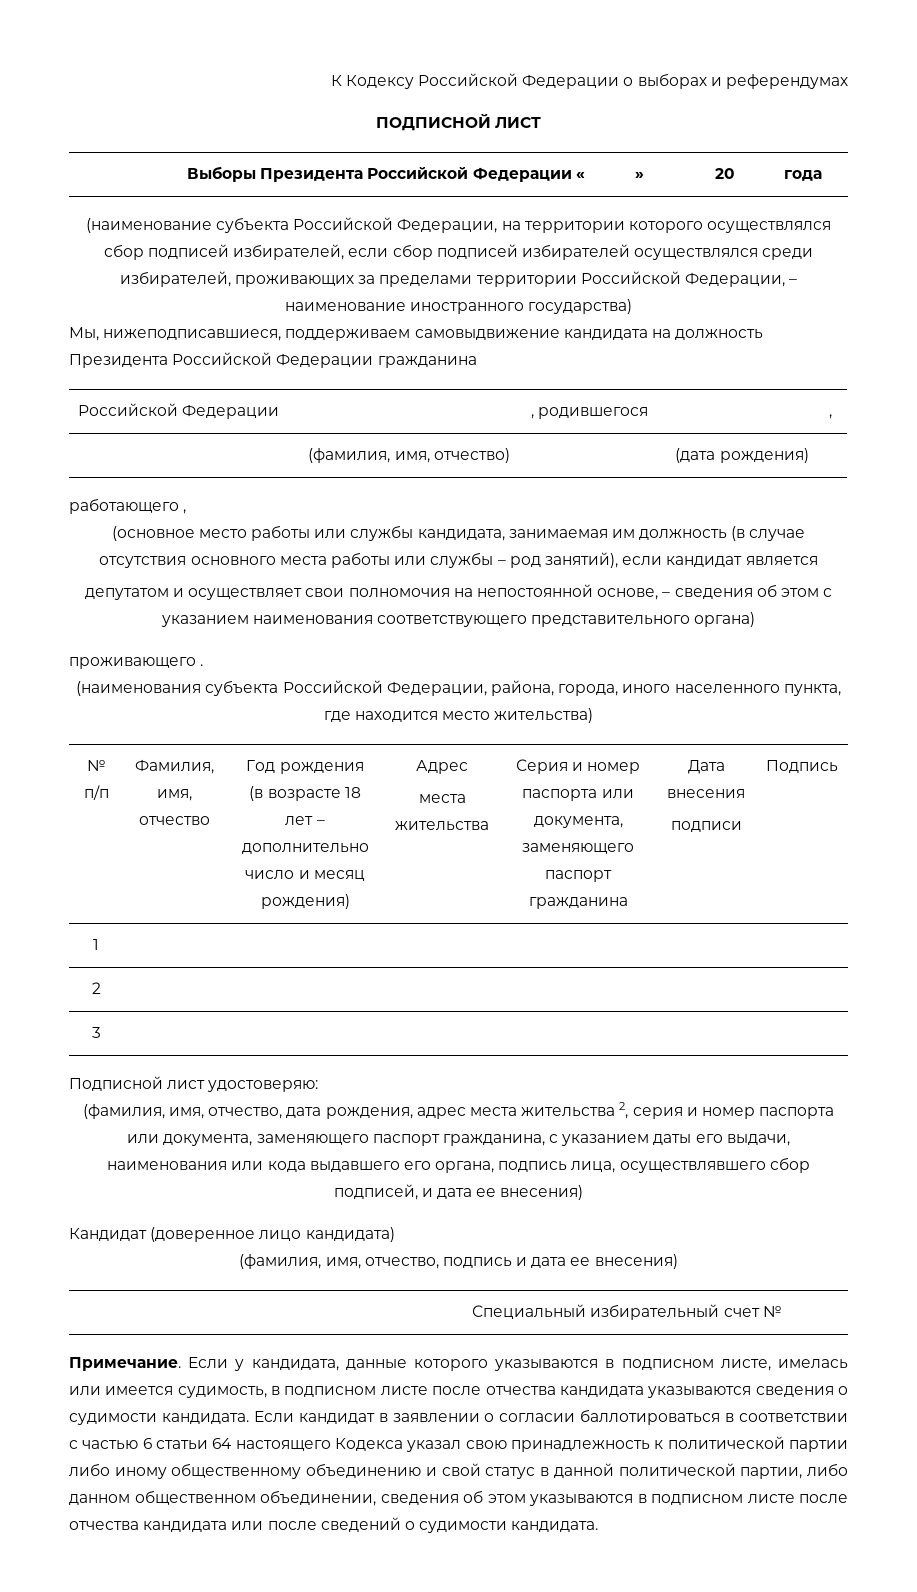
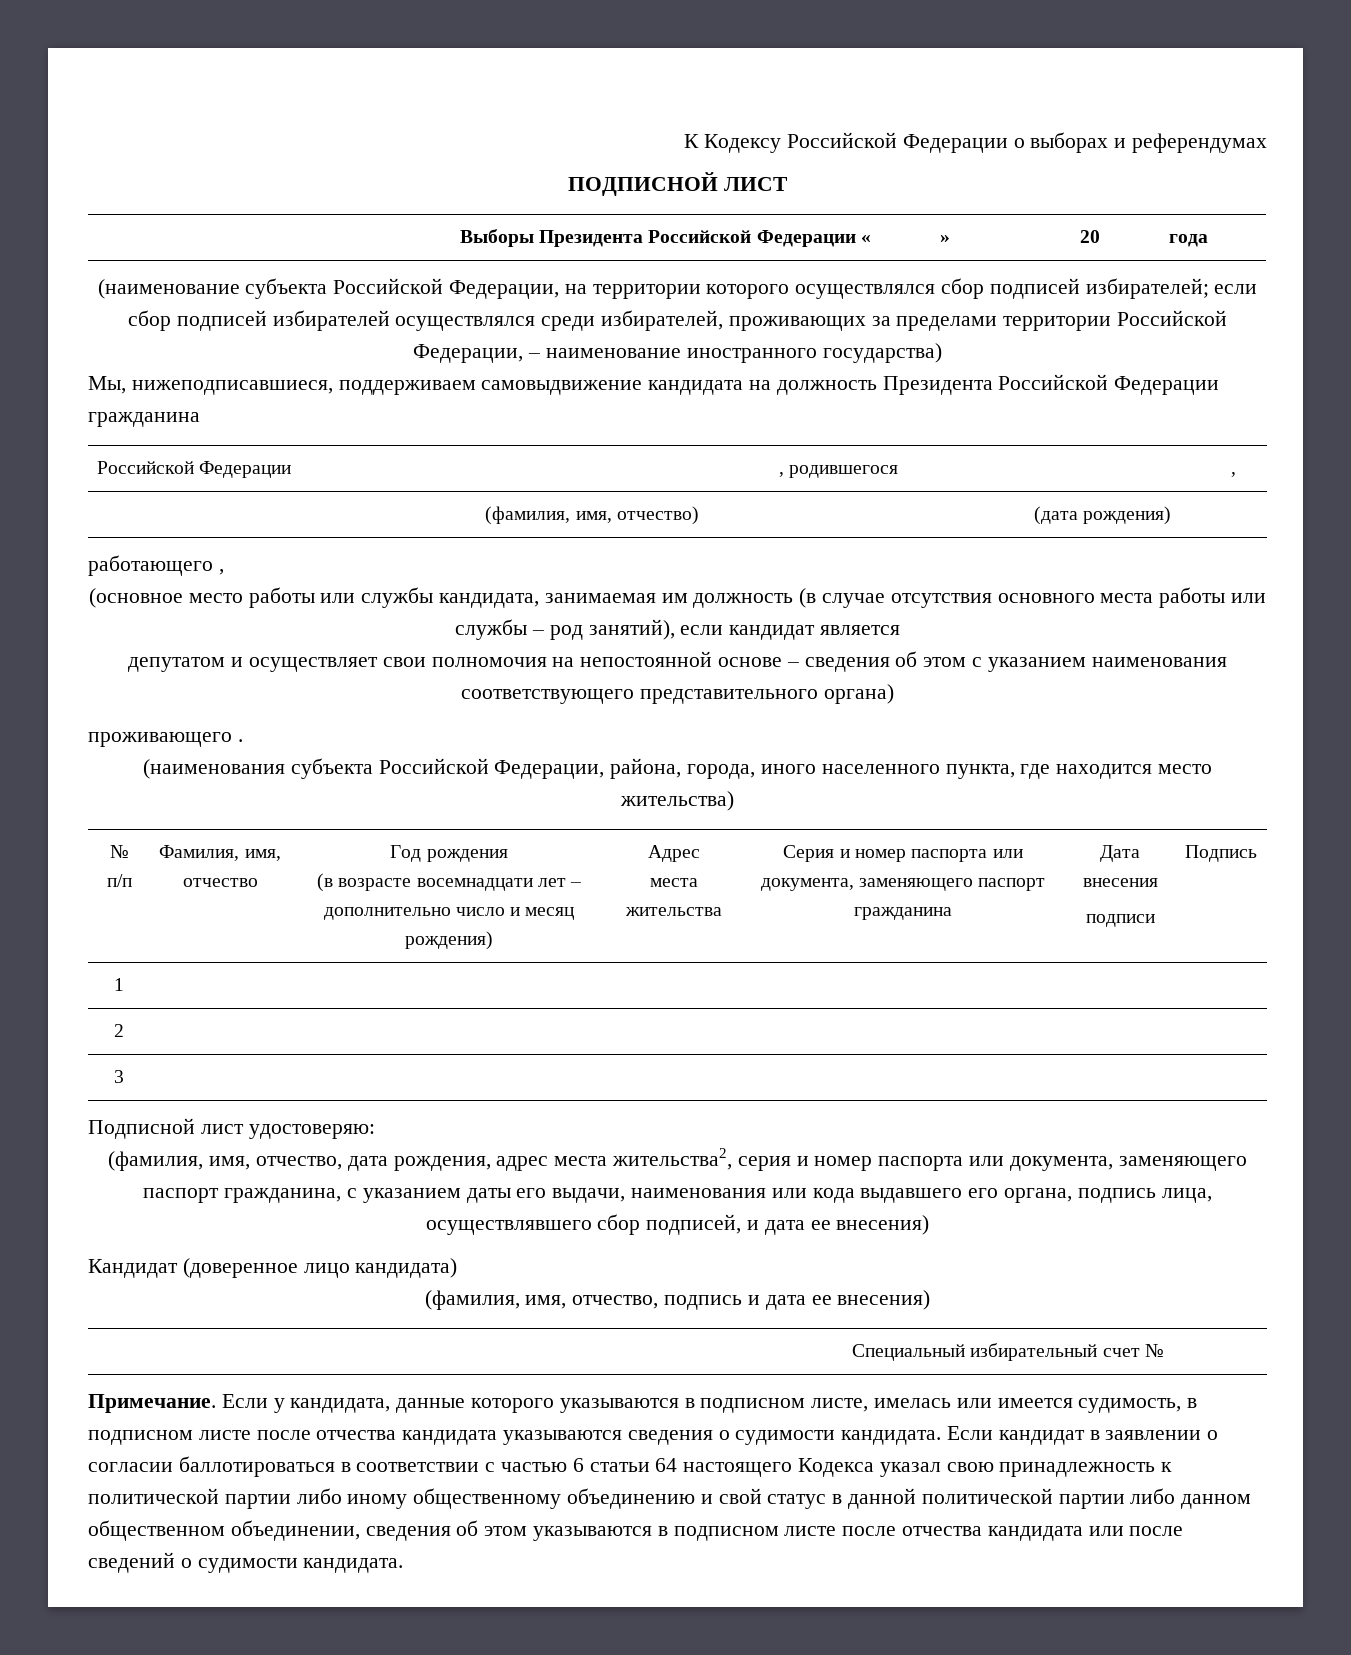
[233,244,345,260] избирателей, -> [1085,278,1209,299] избирателей;
[597,588,659,600] основе, -> [718,657,782,667] основе
[344,787,361,798] 18 -> [416,878,533,891] восемнадцати
[521,1102,629,1119] жительства 2, -> [612,1148,732,1170] жительства2,
[740,1467,803,1479] партии, -> [1058,1494,1125,1509] партии

